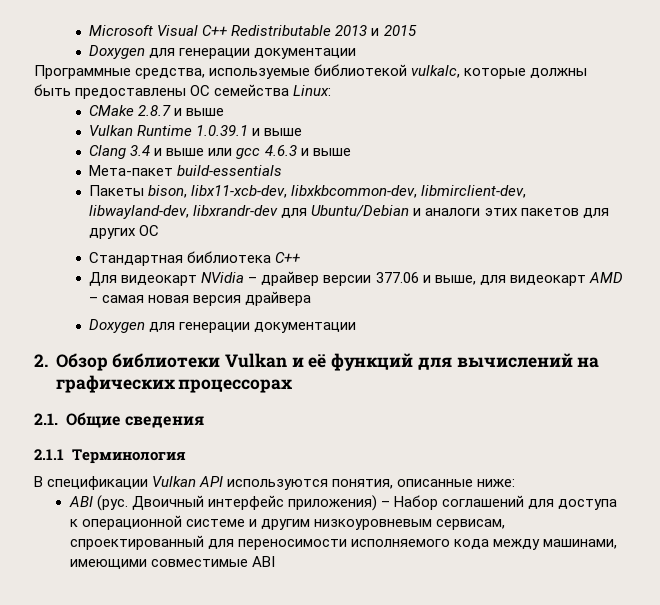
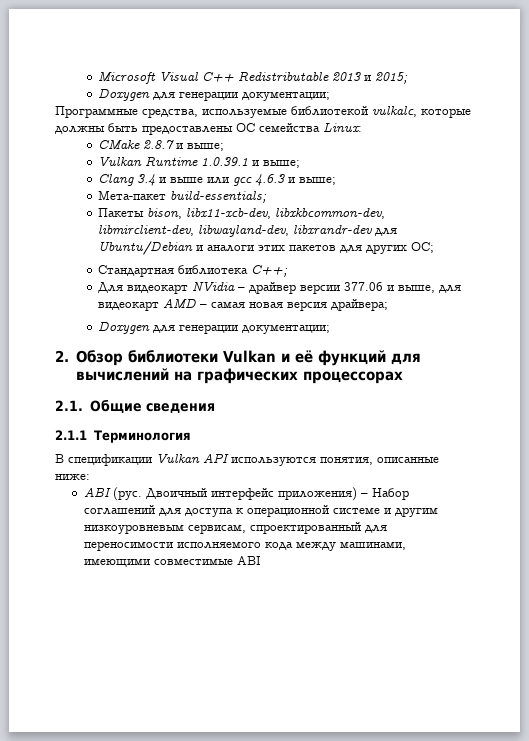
[383,25,417,36] [89,45,357,59] 2015 // Doxygen для генерации документации -> [375,72,409,84] [98,88,331,101] 2015; // Doxygen для генерации документации;
[186,108,225,116] выше -> [187,143,225,151] выше;
[264,128,303,136] выше -> [263,160,301,168] выше;
[312,148,351,156] выше -> [299,177,337,185] выше;
[177,165,283,176] build-essentials -> [170,191,268,203] build-essentials;
[139,225,160,236] ОС -> [411,242,435,253] ОС;
[275,252,301,263] C++ -> [251,265,289,277] C++;
[245,291,312,306] [89,319,357,333] драйвера // Doxygen для генерации документации -> [331,299,389,311] [98,321,331,334] драйвера; // Doxygen для генерации документации;

